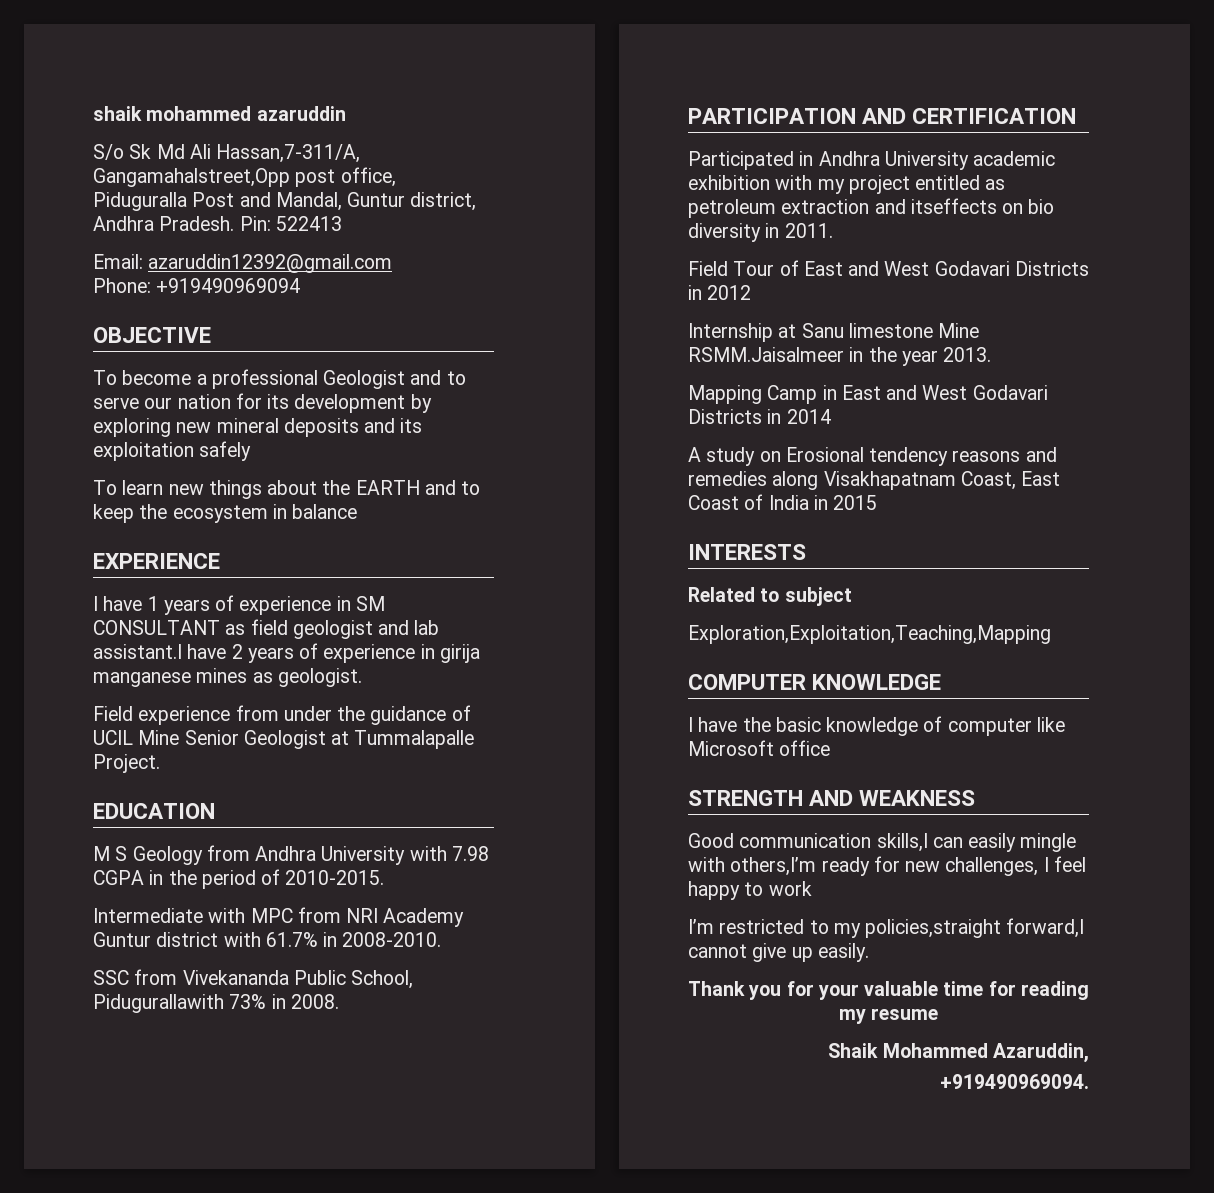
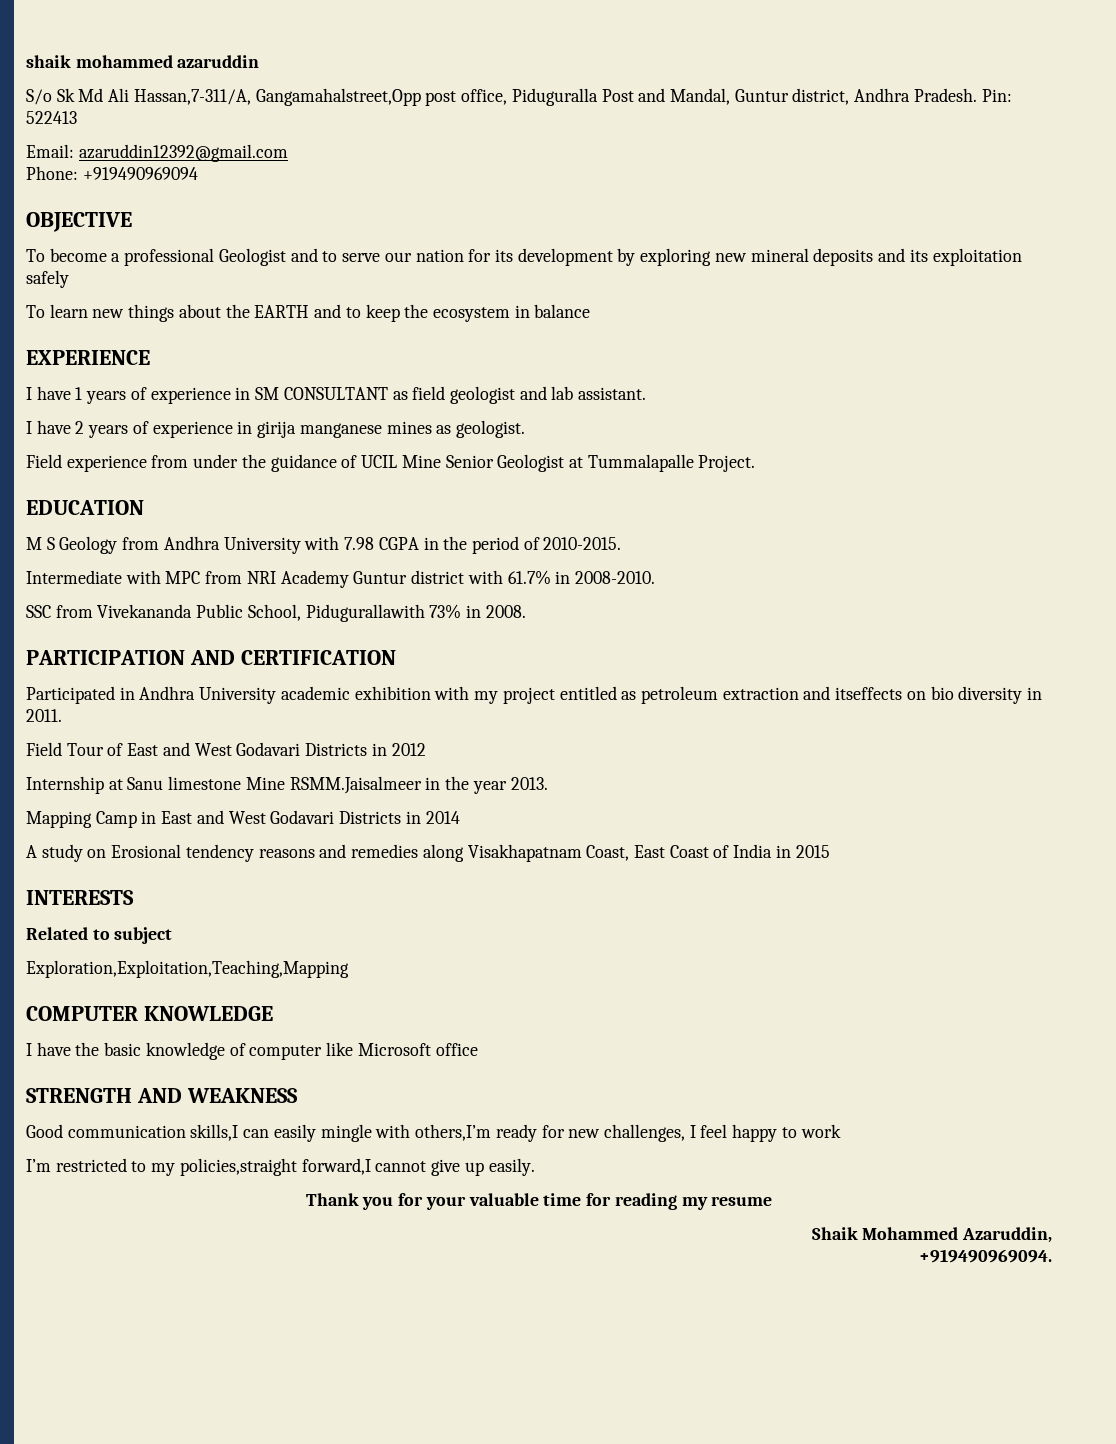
[93,644,182,659] assistant.I -> [578,387,647,400] [26,421,32,434] assistant. // I

